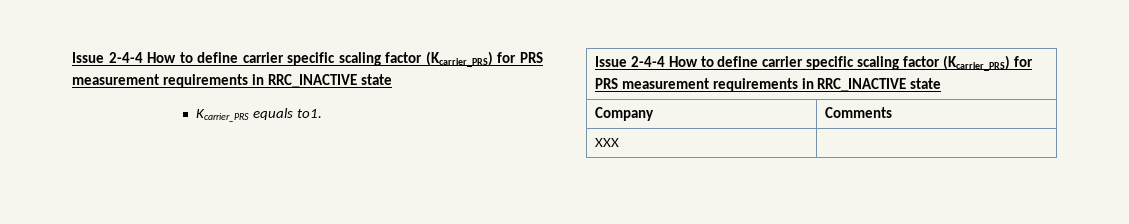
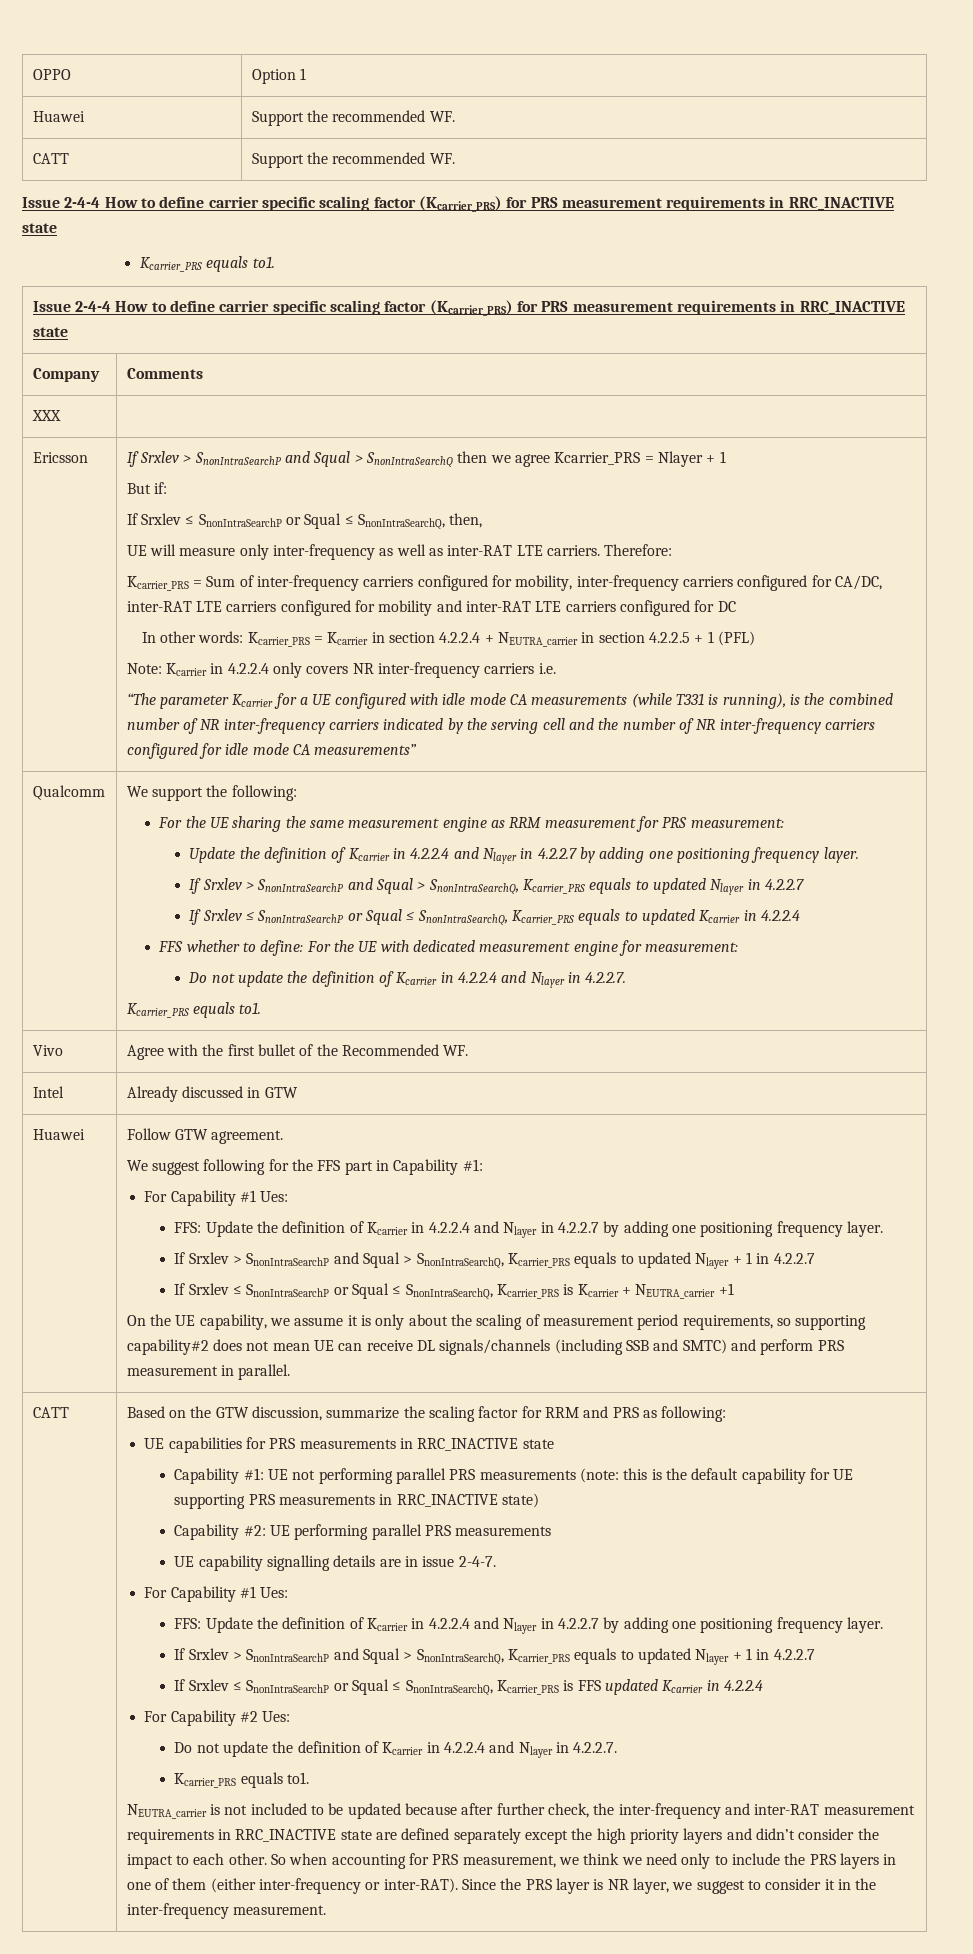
(72, 57) none -> [32,69,71,80] [251,68,307,84] [32,111,85,122] [251,110,455,126] [32,153,69,164] [251,152,455,168] OPPO | Option 1 // Huawei | Support the recommended WF. // CATT | Support the recommended WF. //
(619, 142) none -> [32,452,88,463] [126,451,726,468] [126,482,168,494] [126,513,483,530] [126,544,673,560] [126,575,882,591] [126,600,736,616] [141,631,755,647] [126,662,556,678] [126,693,893,709] [126,718,875,734] [126,743,418,759] [32,785,105,800] [126,785,297,801] [158,816,784,832] [189,847,859,864] [189,878,804,895] [189,909,800,926] [158,940,739,956] [188,971,627,988] [126,1002,262,1018] [32,1045,63,1056] [126,1044,469,1060] [32,1086,64,1098] [126,1086,298,1102] [32,1129,85,1140] [126,1128,284,1144] [126,1159,483,1175] [144,1190,289,1206] [174,1221,883,1238] [174,1252,815,1269] [174,1283,734,1300] [126,1314,867,1330] [126,1339,844,1355] [126,1364,291,1380] [32,1407,69,1418] [126,1406,727,1422] [144,1437,554,1453] [174,1468,854,1484] [174,1493,540,1509] [174,1524,552,1540] [174,1555,496,1571] [144,1586,289,1602] [174,1617,883,1634] [174,1648,815,1665] [174,1679,763,1696] [144,1710,291,1726] [174,1741,618,1758] [174,1772,310,1788] [126,1803,915,1819] [126,1828,879,1844] [126,1853,897,1869] [126,1878,877,1894] [126,1903,327,1919] // Ericsson | If Srxlev > SnonIntraSearchP and Squal > SnonIntraSearchQ then we agree Kcarrier_PRS = Nlayer + 1 // But if: // If Srxlev ≤ SnonIntraSearchP or Squal ≤ SnonIntraSearchQ, then, // UE will measure only inter-frequency as well as inter-RAT LTE carriers. Therefore: // Kcarrier_PRS = Sum of inter-frequency carriers configured for mobility, inter-frequency carriers configured for CA/DC, inter-RAT LTE carriers configured for mobility and inter-RAT LTE carriers configured for DC // In other words: Kcarrier_PRS = Kcarrier in section 4.2.2.4 + NEUTRA_carrier in section 4.2.2.5 + 1 (PFL) // Note: Kcarrier in 4.2.2.4 only covers NR inter-frequency carriers i.e. // “The parameter Kcarrier for a UE configured with idle mode CA measurements (while T331 is running), is the combined number of NR inter-frequency carriers indicated by the serving cell and the number of NR inter-frequency carriers configured for idle mode CA measurements” // Qualcomm | We support the following: // For the UE sharing the same measurement engine as RRM measurement for PRS measurement: // Update the definition of Kcarrier in 4.2.2.4 and Nlayer in 4.2.2.7 by adding one positioning frequency layer. // If Srxlev > SnonIntraSearchP and Squal > SnonIntraSearchQ, Kcarrier_PRS equals to updated Nlayer in 4.2.2.7 // If Srxlev ≤ SnonIntraSearchP or Squal ≤ SnonIntraSearchQ, Kcarrier_PRS equals to updated Kcarrier in 4.2.2.4 // FFS whether to define: For the UE with dedicated measurement engine for measurement: // Do not update the definition of Kcarrier in 4.2.2.4 and Nlayer in 4.2.2.7. // Kcarrier_PRS equals to1. // Vivo | Agree with the first bullet of the Recommended WF. // Intel | Already discussed in GTW // Huawei | Follow GTW agreement. // We suggest following for the FFS part in Capability #1: // For Capability #1 Ues: // FFS: Update the definition of Kcarrier in 4.2.2.4 and Nlayer in 4.2.2.7 by adding one positioning frequency layer. // If Srxlev > SnonIntraSearchP and Squal > SnonIntraSearchQ, Kcarrier_PRS equals to updated Nlayer + 1 in 4.2.2.7 // If Srxlev ≤ SnonIntraSearchP or Squal ≤ SnonIntraSearchQ, Kcarrier_PRS is Kcarrier + NEUTRA_carrier +1 // On the UE capability, we assume it is only about the scaling of measurement period requirements, so supporting capability#2 does not mean UE can receive DL signals/channels (including SSB and SMTC) and perform PRS measurement in parallel. // CATT | Based on the GTW discussion, summarize the scaling factor for RRM and PRS as following: // UE capabilities for PRS measurements in RRC_INACTIVE state // Capability #1: UE not performing parallel PRS measurements (note: this is the default capability for UE supporting PRS measurements in RRC_INACTIVE state) // Capability #2: UE performing parallel PRS measurements // UE capability signalling details are in issue 2-4-7. // For Capability #1 Ues: // FFS: Update the definition of Kcarrier in 4.2.2.4 and Nlayer in 4.2.2.7 by adding one positioning frequency layer. // If Srxlev > SnonIntraSearchP and Squal > SnonIntraSearchQ, Kcarrier_PRS equals to updated Nlayer + 1 in 4.2.2.7 // If Srxlev ≤ SnonIntraSearchP or Squal ≤ SnonIntraSearchQ, Kcarrier_PRS is FFS updated Kcarrier in 4.2.2.4 // For Capability #2 Ues: // Do not update the definition of Kcarrier in 4.2.2.4 and Nlayer in 4.2.2.7. // Kcarrier_PRS equals to1. // NEUTRA_carrier is not included to be updated because after further check, the inter-frequency and inter-RAT measurement requirements in RRC_INACTIVE state are defined separately except the high priority layers and didn’t consider the impact to each other. So when accounting for PRS measurement, we think we need only to include the PRS layers in one of them (either inter-frequency or inter-RAT). Since the PRS layer is NR layer, we suggest to consider it in the inter-frequency measurement.

